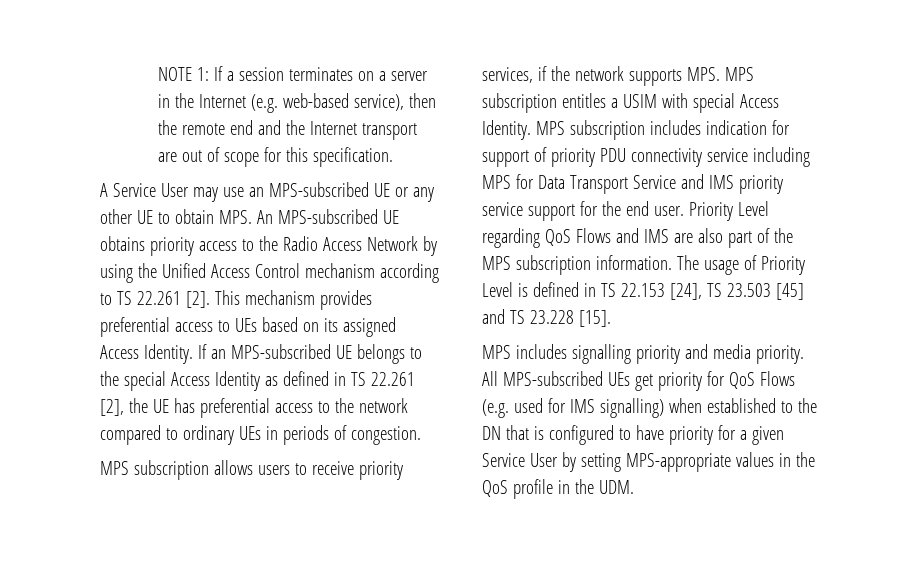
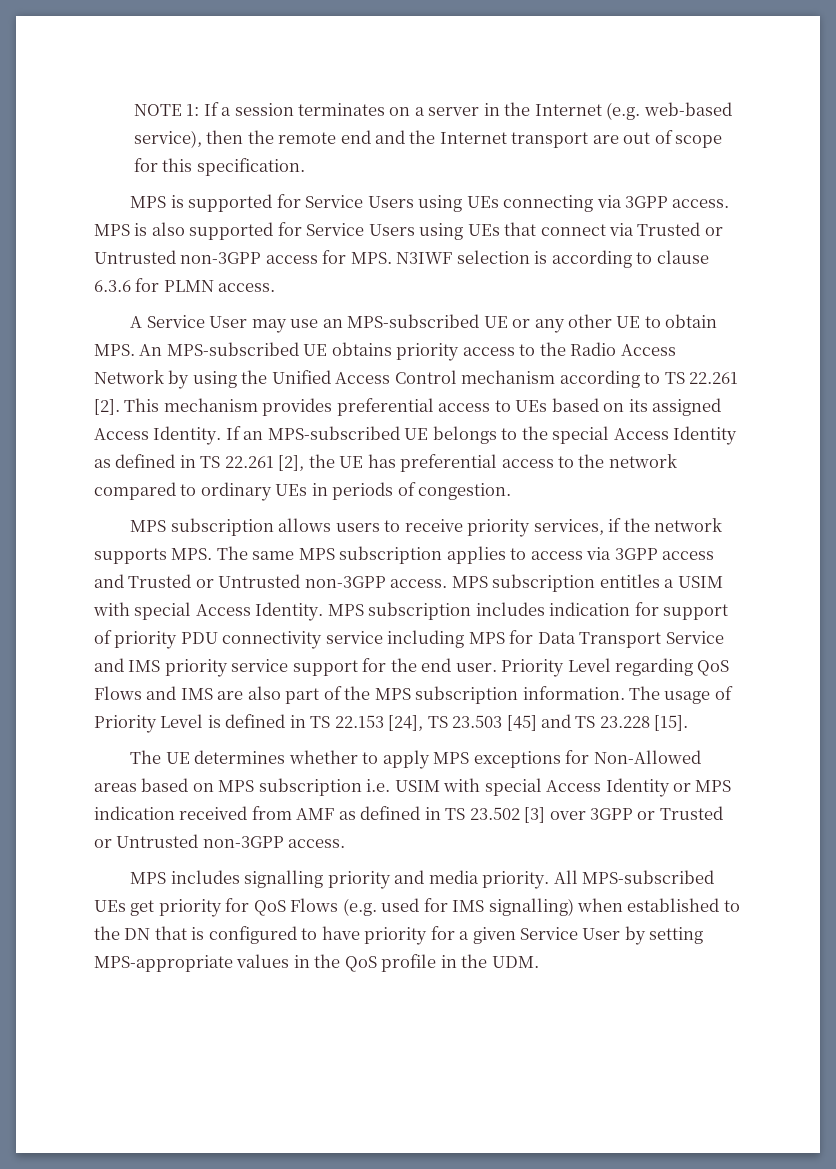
(394, 157) none -> [130,194,730,212] [94,222,723,240] [94,250,709,268] [94,278,276,292] // MPS is supported for Service Users using UEs connecting via 3GPP access. MPS is also supported for Service Users using UEs that connect via Trusted or Untrusted non-3GPP access for MPS. N3IWF selection is according to clause 6.3.6 for PLMN access.
(720, 74) none -> [216,546,715,564] [94,574,448,588] The same MPS subscription applies to access via 3GPP access and Trusted or Untrusted non-3GPP access.
(611, 318) none -> [130,750,701,769] [94,778,732,797] [94,806,723,823] [94,834,346,848] // The UE determines whether to apply MPS exceptions for Non-Allowed areas based on MPS subscription i.e. USIM with special Access Identity or MPS indication received from AMF as defined in TS 23.502 [3] over 3GPP or Trusted or Untrusted non-3GPP access.

